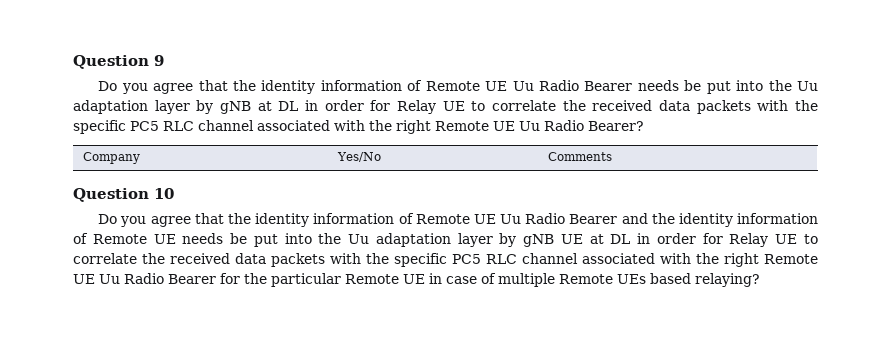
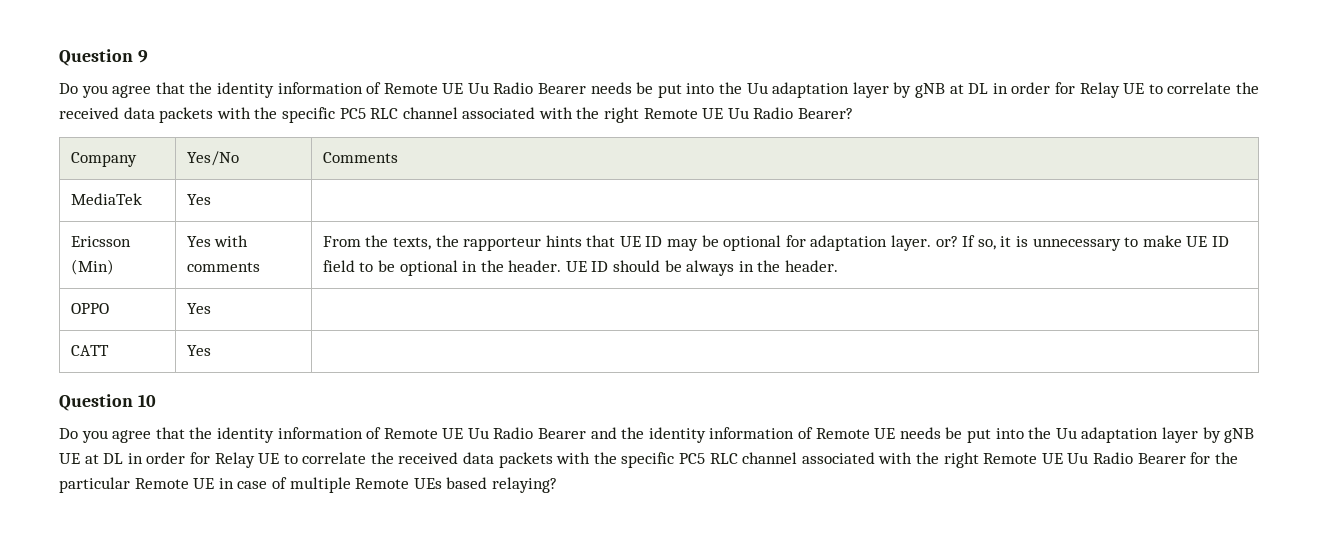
(613, 156) none -> [70,193,142,205] [186,194,211,205] [70,236,131,247] [70,259,114,275] [186,235,249,247] [186,262,260,272] [322,235,1229,251] [322,260,839,276] [70,303,109,314] [186,303,211,314] [70,345,109,356] [186,345,211,356] // MediaTek | Yes | // Ericsson (Min) | Yes with comments | From the texts, the rapporteur hints that UE ID may be optional for adaptation layer. or? If so, it is unnecessary to make UE ID field to be optional in the header. UE ID should be always in the header. // OPPO | Yes | // CATT | Yes |

